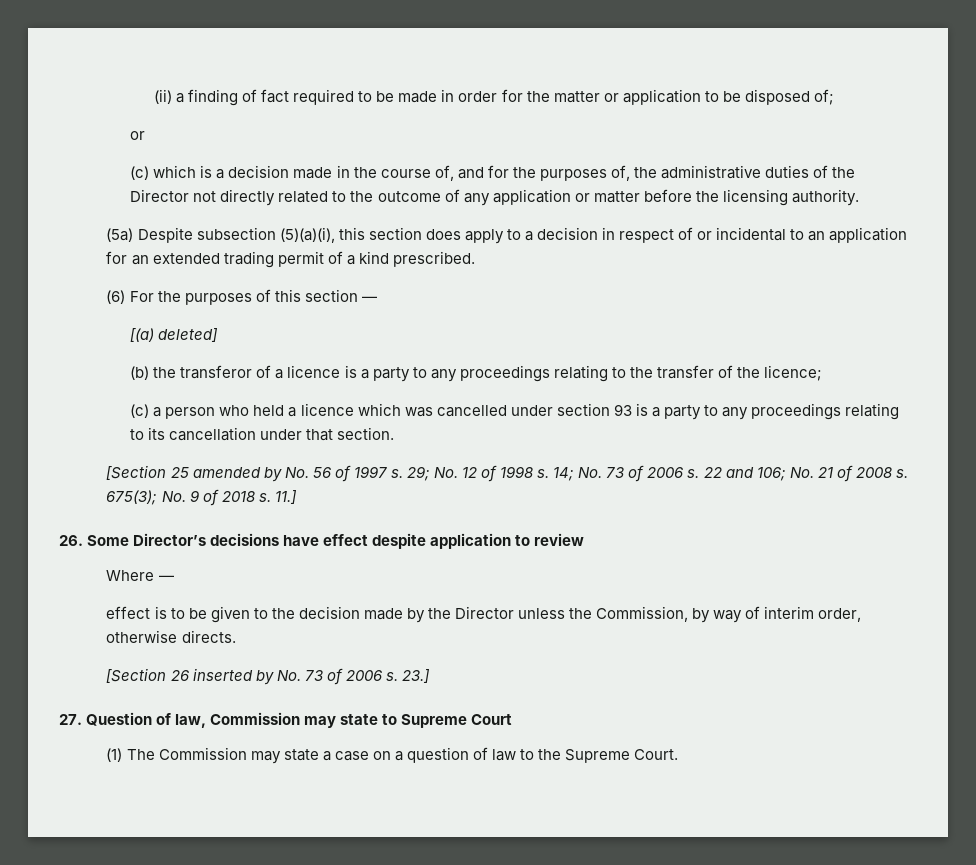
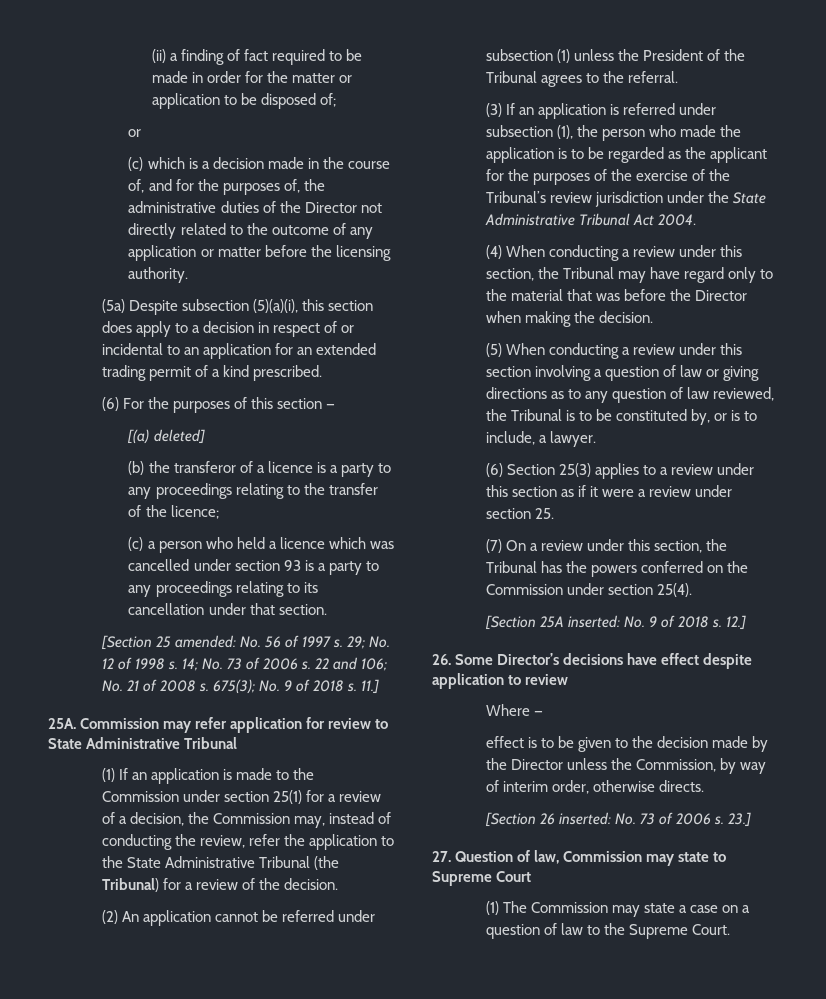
[192,467,282,482] amended by -> [174,635,236,648] amended:
(297, 497) none -> [48,717,389,733] [48,737,238,749] [101,768,315,784] [101,790,381,804] [101,812,392,828] [101,834,394,850] [101,856,339,870] [101,878,338,892] [101,910,375,926] [485,49,745,63] [485,71,678,87] [485,103,716,119] [485,125,741,141] [485,147,768,163] [485,169,731,185] [485,191,766,207] [484,213,696,226] [485,245,742,261] [485,267,774,283] [485,289,747,301] [485,311,653,327] [485,343,742,359] [485,365,760,381] [485,387,775,403] [485,409,758,425] [485,431,596,447] [485,463,755,479] [485,485,733,497] [485,508,554,519] [485,539,728,553] [485,561,748,577] [485,583,692,597] [484,615,747,630] // 25A. Commission may refer application for review to State Administrative Tribunal // (1) If an application is made to the Commission under section 25(1) for a review of a decision, the Commission may, instead of conducting the review, refer the application to the State Administrative Tribunal (the Tribunal) for a review of the decision. // (2) An application cannot be referred under subsection (1) unless the President of the Tribunal agrees to the referral. // (3) If an application is referred under subsection (1), the person who made the application is to be regarded as the applicant for the purposes of the exercise of the Tribunal’s review jurisdiction under the State Administrative Tribunal Act 2004. // (4) When conducting a review under this section, the Tribunal may have regard only to the material that was before the Director when making the decision. // (5) When conducting a review under this section involving a question of law or giving directions as to any question of law reviewed, the Tribunal is to be constituted by, or is to include, a lawyer. // (6) Section 25(3) applies to a review under this section as if it were a review under section 25. // (7) On a review under this section, the Tribunal has the powers conferred on the Commission under section 25(4). // [Section 25A inserted: No. 9 of 2018 s. 12.]
[192,668,274,685] inserted by -> [558,812,611,825] inserted:

